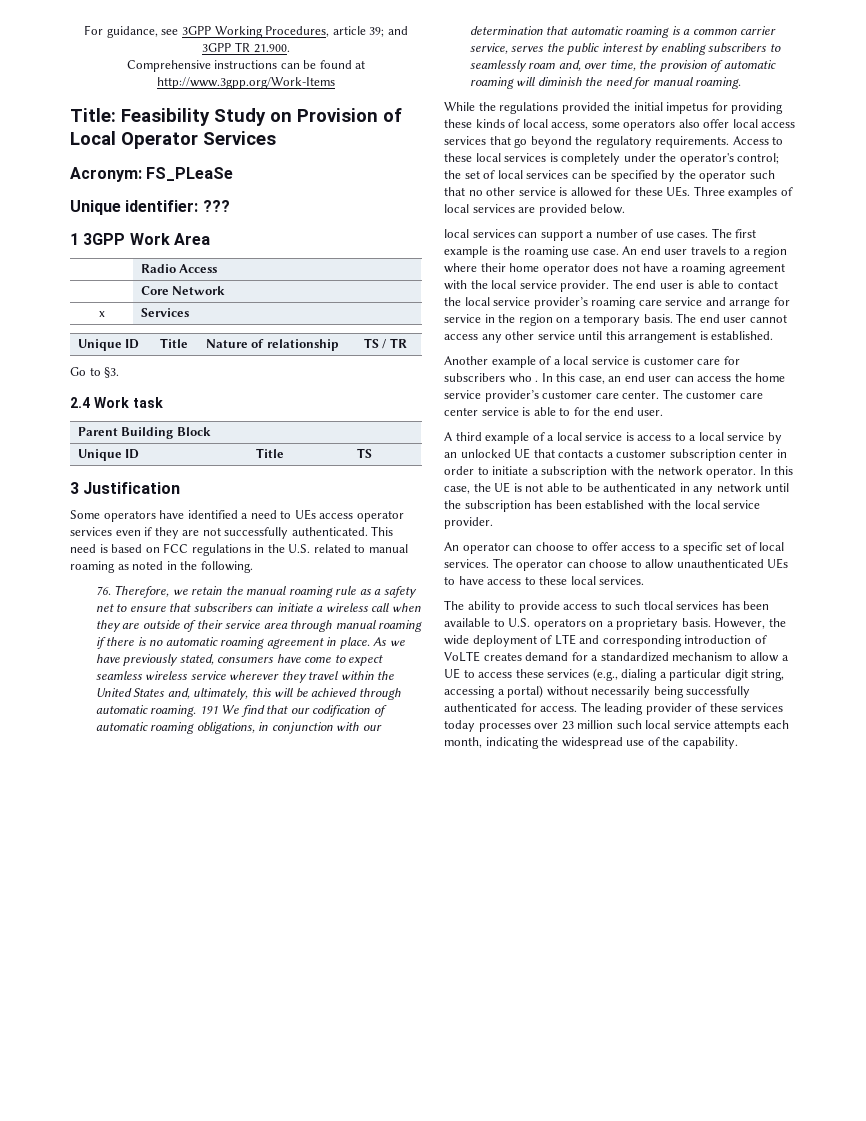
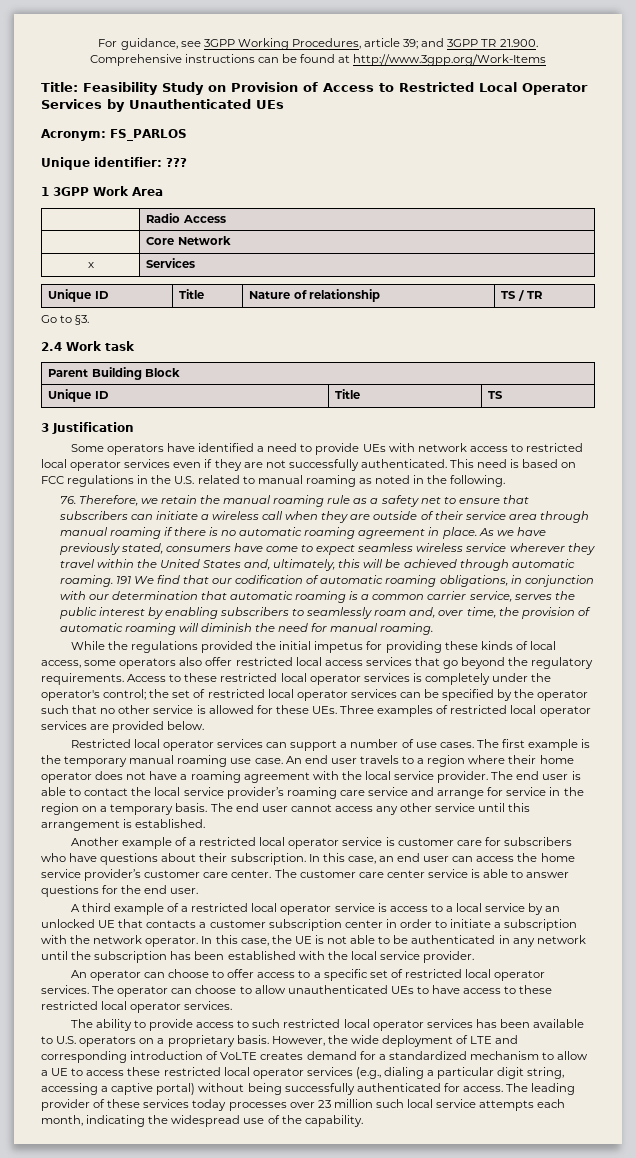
(402, 115) none -> [323,82,474,92] Access to Restricted
(276, 138) none -> [107,99,284,112] by Unauthenticated UEs
[146,167,234,181] FS_PLeaSe -> [110,129,187,141] FS_PARLOS
[294,509,354,520] UEs access -> [315,443,584,455] [41,459,67,468] provide UEs with network access to restricted local
(730, 123) none -> [235,657,293,666] restricted
[475,153,501,162] local -> [220,673,361,685] restricted local operator
[497,170,523,179] local -> [207,689,348,701] restricted local operator
[444,204,469,213] local -> [450,705,591,717] restricted local operator
[444,229,469,238] local -> [70,739,214,751] Restricted local operator
(521, 250) none -> [64,755,175,767] temporary manual
[563,356,589,365] local -> [199,837,340,849] restricted local operator
[535,380,539,382] . -> [69,853,306,865] have questions about their subscription.
(571, 411) none -> [526,872,570,878] [41,885,99,897] answer questions
[556,432,582,441] local -> [191,903,332,915] restricted local operator
[759,542,785,551] local -> [404,969,546,981] restricted local operator
[570,576,596,585] local -> [41,1001,182,1013] restricted local operator
[643,601,673,610] tlocal -> [283,1019,424,1031] restricted local operator
(544, 673) none -> [163,1067,304,1079] restricted local operator
(505, 692) none -> [111,1083,154,1095] captive
[591,686,651,698] necessarily -> (245, 1087) none

